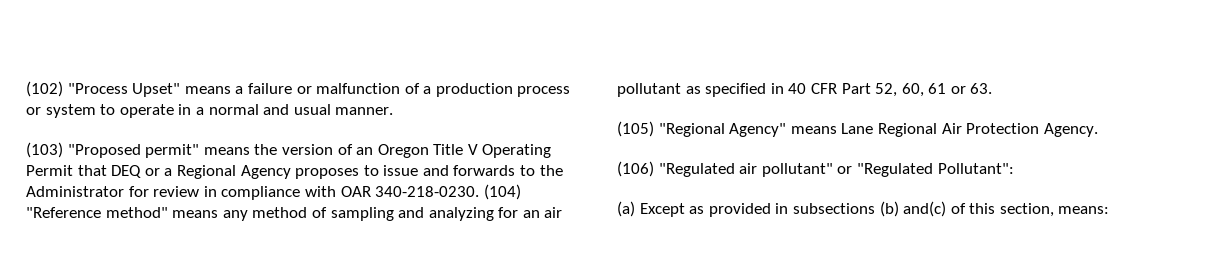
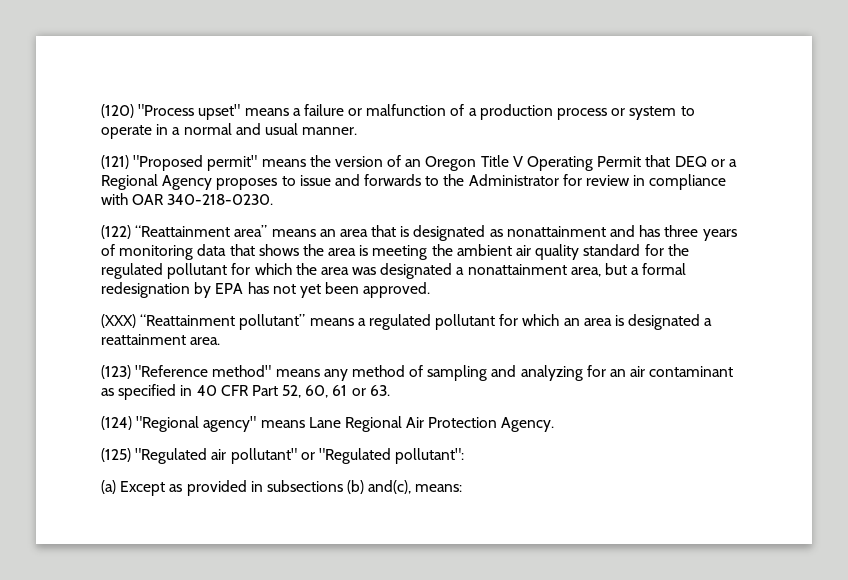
[26,81,181,97] (102) "Process Upset" -> [101,104,241,120] (120) "Process upset"
[26,142,63,158] (103) -> [101,155,129,169] (121)
[483,184,521,200] (104) -> [101,225,737,241] [101,244,689,260] [101,263,687,279] [101,282,431,298] [101,314,713,330] [101,334,221,345] [101,365,131,379] // (122) “Reattainment area” means an area that is designated as nonattainment and has three years of monitoring data that shows the area is meeting the ambient air quality standard for the regulated pollutant for which the area was designated a nonattainment area, but a formal redesignation by EPA has not yet been approved. // (XXX) “Reattainment pollutant” means a regulated pollutant for which an area is designated a reattainment area. // (123)
[617,83,681,97] pollutant -> [649,366,734,377] contaminant
[617,121,787,137] (105) "Regional Agency" -> [101,416,257,432] (124) "Regional agency"
[617,161,654,177] (106) -> [101,448,131,462] (125)
[937,163,1014,174] Pollutant": -> [395,448,465,464] pollutant":
[903,201,1054,217] and(c) of this section, -> [368,480,412,494] and(c),

